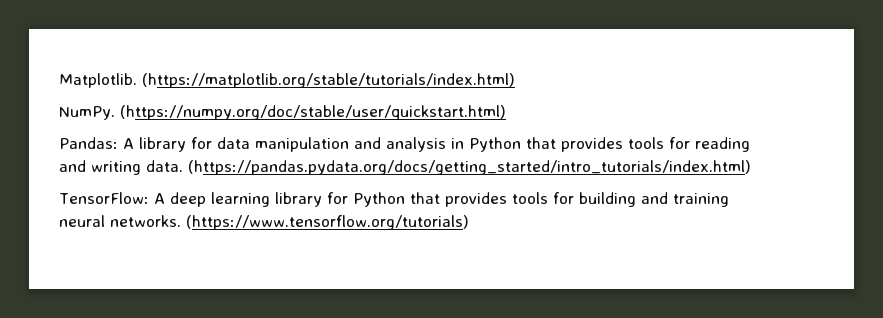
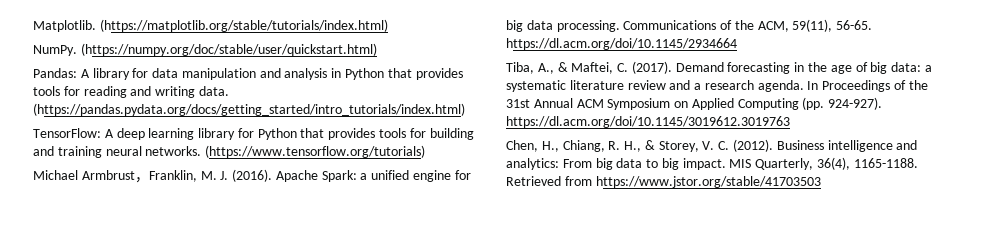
(469, 222) none -> [33,169,471,183] [506,19,873,32] [506,38,737,50] [506,61,932,74] [506,80,928,92] [506,97,883,110] [506,116,790,128] [506,139,918,152] [506,157,918,170] [506,176,821,188] // Michael Armbrust，Franklin, M. J. (2016). Apache Spark: a unified engine for big data processing. Communications of the ACM, 59(11), 56-65. https://dl.acm.org/doi/10.1145/2934664 // Tiba, A., & Maftei, C. (2017). Demand forecasting in the age of big data: a systematic literature review and a research agenda. In Proceedings of the 31st Annual ACM Symposium on Applied Computing (pp. 924-927). https://dl.acm.org/doi/10.1145/3019612.3019763 // Chen, H., Chiang, R. H., & Storey, V. C. (2012). Business intelligence and analytics: From big data to big impact. MIS Quarterly, 36(4), 1165-1188. Retrieved from https://www.jstor.org/stable/41703503

